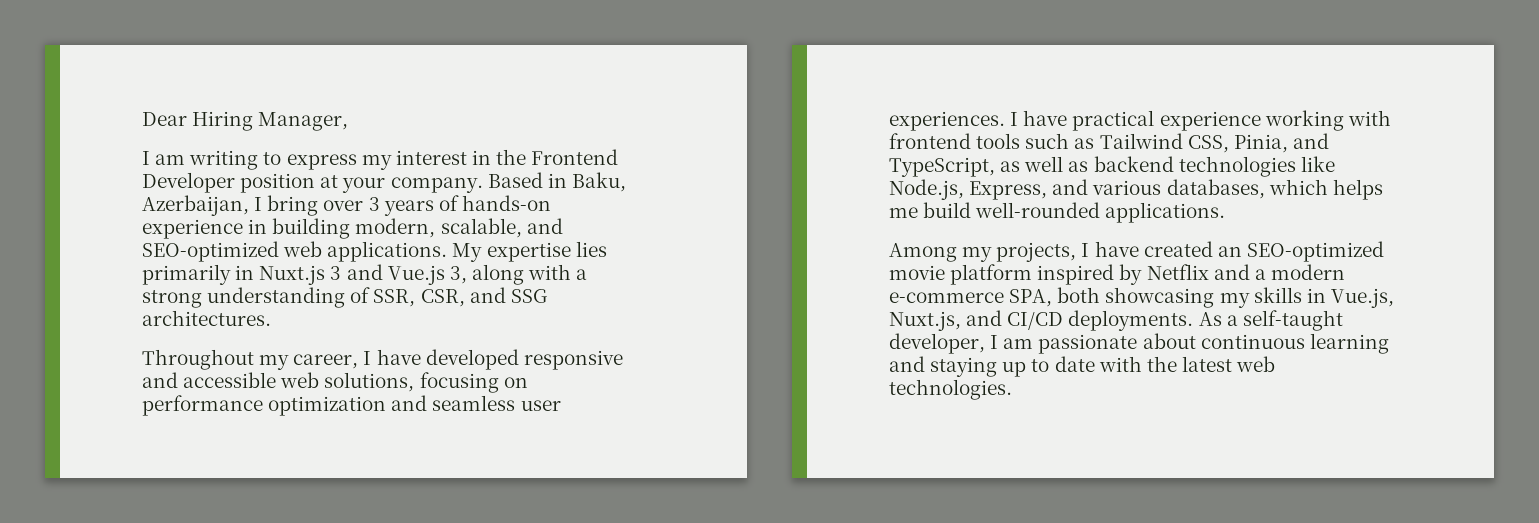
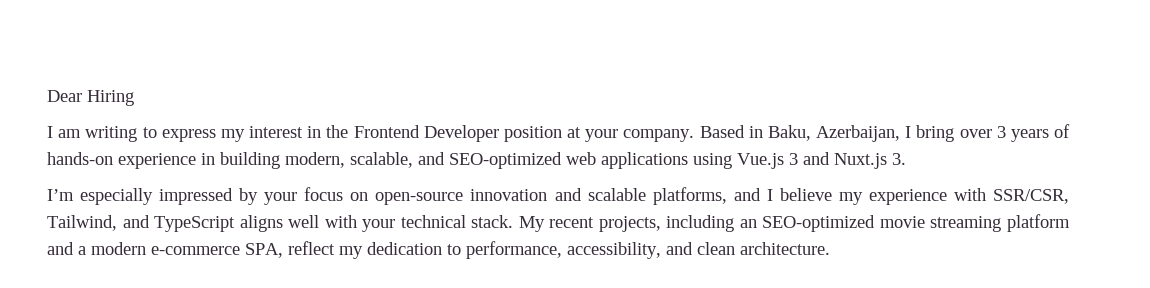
[258,112,349,131] Manager, -> (134, 98) none
[327,241,607,262] [142,264,588,285] [142,287,547,308] [142,310,271,326] [142,349,623,370] [142,372,528,393] [142,395,561,416] [889,110,1391,131] [889,133,1329,153] [889,156,1335,177] [889,179,1383,200] [889,202,1226,223] [889,241,1384,262] [889,264,1209,285] applications. My expertise lies primarily in Nuxt.js 3 and Vue.js 3, along with a strong understanding of SSR, CSR, and SSG architectures. // Throughout my career, I have developed responsive and accessible web solutions, focusing on performance optimization and seamless user experiences. I have practical experience working with frontend tools such as Tailwind CSS, Pinia, and TypeScript, as well as backend technologies like Node.js, Express, and various databases, which helps me build well-rounded applications. // Among my projects, I have created an SEO-optimized movie platform inspired by Netflix -> [601,152,906,169] [47,187,1069,205] [47,214,1070,232] applications using Vue.js 3 and Nuxt.js 3. // I’m especially impressed by your focus on open-source innovation and scalable platforms, and I believe my experience with SSR/CSR, Tailwind, and TypeScript aligns well with your technical stack. My recent projects, including an SEO-optimized movie streaming platform
[1057,287,1394,308] [889,310,1343,331] [889,333,1389,354] [889,356,1276,377] [889,379,1012,400] both showcasing my skills in Vue.js, Nuxt.js, and CI/CD deployments. As a self-taught developer, I am passionate about continuous learning and staying up to date with the latest web technologies. -> [288,241,830,259] reflect my dedication to performance, accessibility, and clean architecture.

